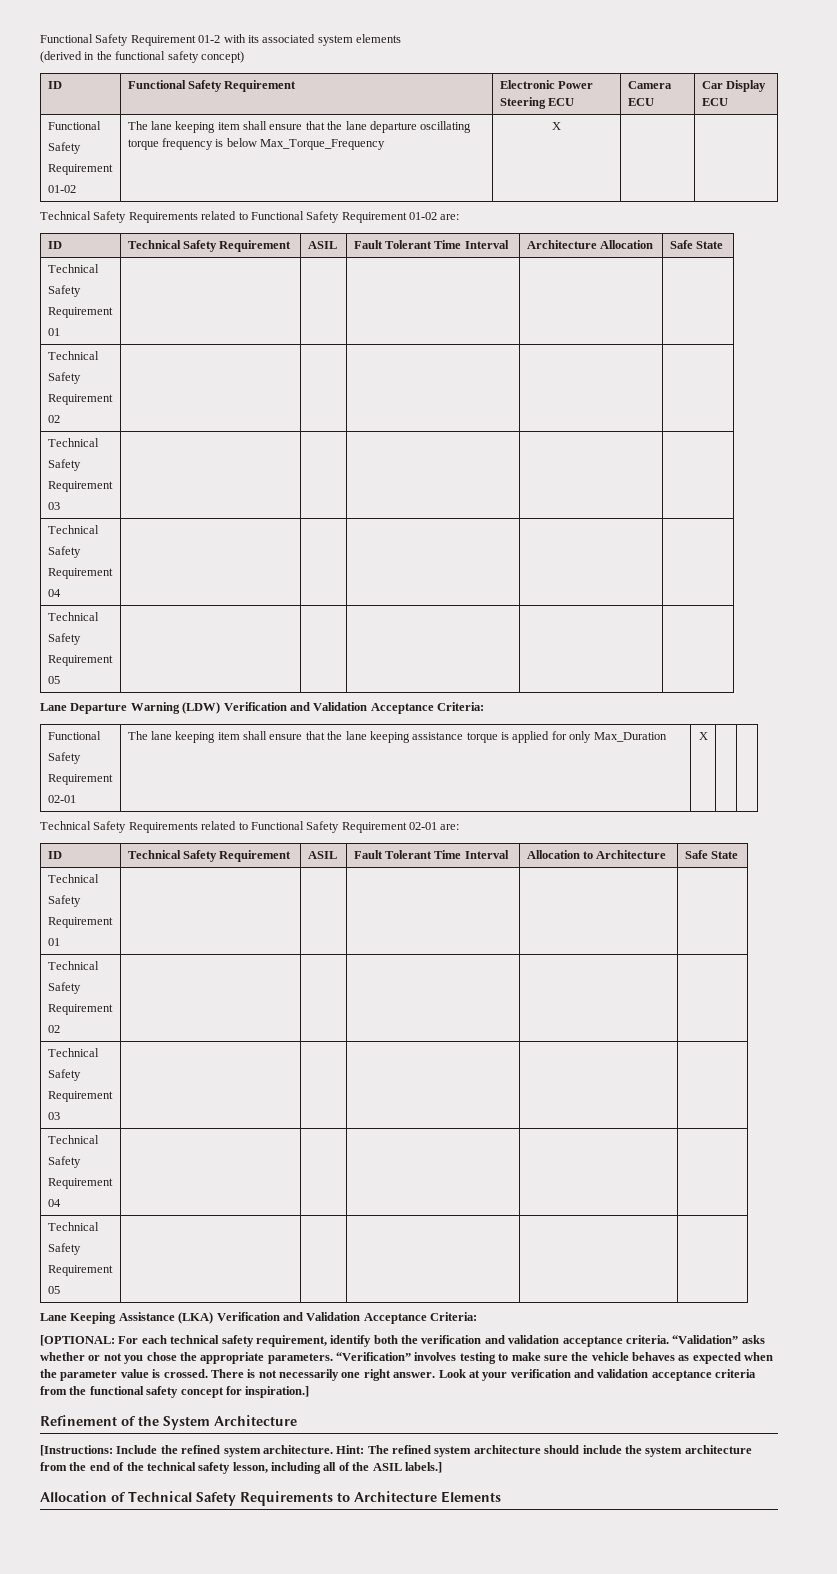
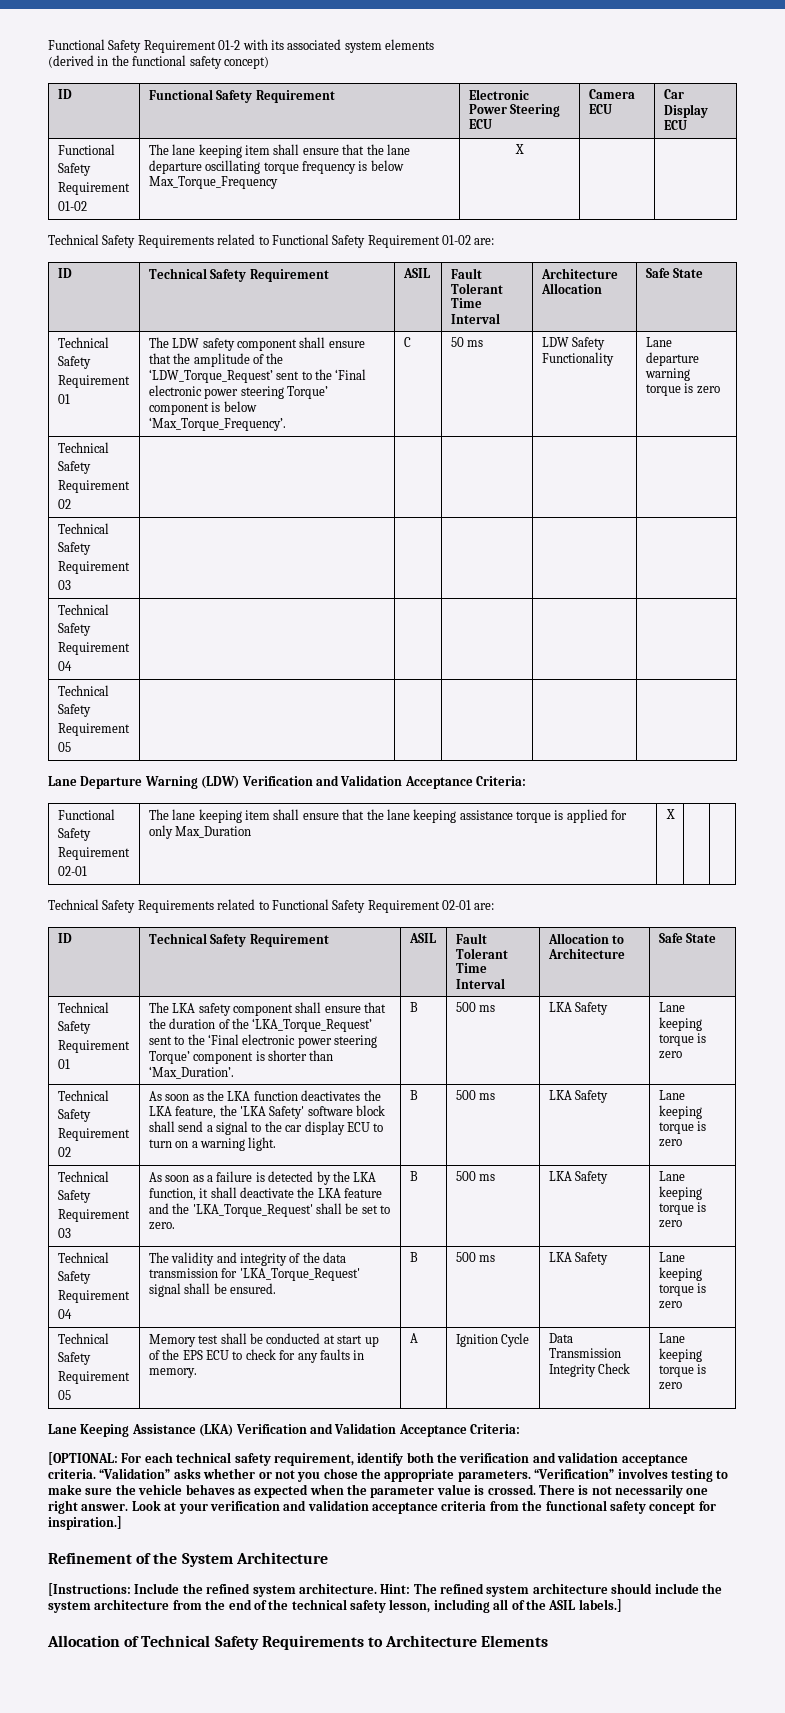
(60, 332) | | | | -> [148,337,365,351] [148,353,284,367] [148,369,367,383] [148,385,329,399] [148,401,257,415] [148,417,286,431] [403,337,411,347] [450,337,484,347] [541,337,606,350] [541,352,614,366] [645,337,672,347] [645,352,699,366] [644,368,690,381] [645,383,720,396] The LDW safety component shall ensure that the amplitude of the ‘LDW_Torque_Request’ sent to the ‘Final electronic power steering Torque’ component is below ‘Max_Torque_Frequency’. | C | 50 ms | LDW Safety Functionality | Lane departure warning torque is zero
[47,961,99,970] [47,982,81,994] [47,1004,113,1015] [47,1025,60,1033] [47,1048,99,1057] [47,1069,81,1081] [47,1091,113,1102] [47,1112,60,1120] [47,1135,99,1144] [47,1156,81,1168] [47,1178,113,1189] [47,1199,61,1207] [47,1222,99,1231] [47,1243,81,1255] [47,1265,113,1276] [47,1286,60,1294] | | | | // Technical // Safety // Requirement // 02 | | | | | // Technical // Safety // Requirement // 03 | | | | | // Technical // Safety // Requirement // 04 | | | | | // Technical // Safety // Requirement // 05 | | | | | -> [148,1002,387,1016] [148,1018,373,1032] [148,1034,378,1048] [148,1050,334,1064] [148,1066,234,1079] [409,1002,418,1012] [455,1002,496,1012] [548,1002,609,1015] [658,1002,685,1012] [658,1017,702,1031] [658,1033,707,1046] [658,1051,682,1059] [57,1090,109,1101] [57,1109,91,1122] [57,1128,130,1141] [57,1147,71,1157] [148,1090,381,1101] [148,1105,386,1119] [148,1121,384,1135] [148,1137,277,1151] [409,1090,418,1100] [455,1090,496,1100] [548,1090,609,1103] [658,1090,685,1100] [658,1105,702,1119] [658,1121,707,1134] [658,1139,682,1147] [57,1171,109,1182] [57,1190,91,1203] [57,1209,130,1222] [57,1228,71,1238] [148,1171,377,1185] [148,1187,383,1201] [148,1203,391,1217] [148,1222,175,1230] [409,1171,418,1181] [455,1171,496,1181] [548,1171,609,1184] [658,1171,685,1181] [658,1186,702,1200] [658,1202,707,1215] [658,1220,682,1228] [57,1252,109,1263] [57,1271,91,1284] [57,1290,130,1303] [57,1309,72,1319] [148,1252,347,1266] [148,1268,360,1281] [148,1283,277,1297] [409,1252,418,1262] [455,1252,496,1262] [548,1252,609,1265] [658,1252,685,1262] [658,1267,702,1281] [658,1283,707,1296] [658,1301,682,1309] [57,1333,109,1344] [57,1352,91,1365] [57,1371,130,1384] [57,1390,71,1400] [148,1333,379,1347] [148,1349,365,1363] [148,1368,197,1378] [409,1333,418,1343] [455,1333,530,1347] [548,1333,573,1343] [548,1348,621,1358] [548,1363,631,1377] [658,1333,685,1343] [658,1348,702,1362] [658,1364,707,1377] [658,1382,682,1390] The LKA safety component shall ensure that the duration of the ‘LKA_Torque_Request’ sent to the ‘Final electronic power steering Torque’ component is shorter than ‘Max_Duration’. | B | 500 ms | LKA Safety | Lane keeping torque is zero // Technical // Safety // Requirement // 02 | As soon as the LKA function deactivates the LKA feature, the 'LKA Safety' software block shall send a signal to the car display ECU to turn on a warning light. | B | 500 ms | LKA Safety | Lane keeping torque is zero // Technical // Safety // Requirement // 03 | As soon as a failure is detected by the LKA function, it shall deactivate the LKA feature and the 'LKA_Torque_Request' shall be set to zero. | B | 500 ms | LKA Safety | Lane keeping torque is zero // Technical // Safety // Requirement // 04 | The validity and integrity of the data transmission for 'LKA_Torque_Request' signal shall be ensured. | B | 500 ms | LKA Safety | Lane keeping torque is zero // Technical // Safety // Requirement // 05 | Memory test shall be conducted at start up of the EPS ECU to check for any faults in memory. | A | Ignition Cycle | Data Transmission Integrity Check | Lane keeping torque is zero

